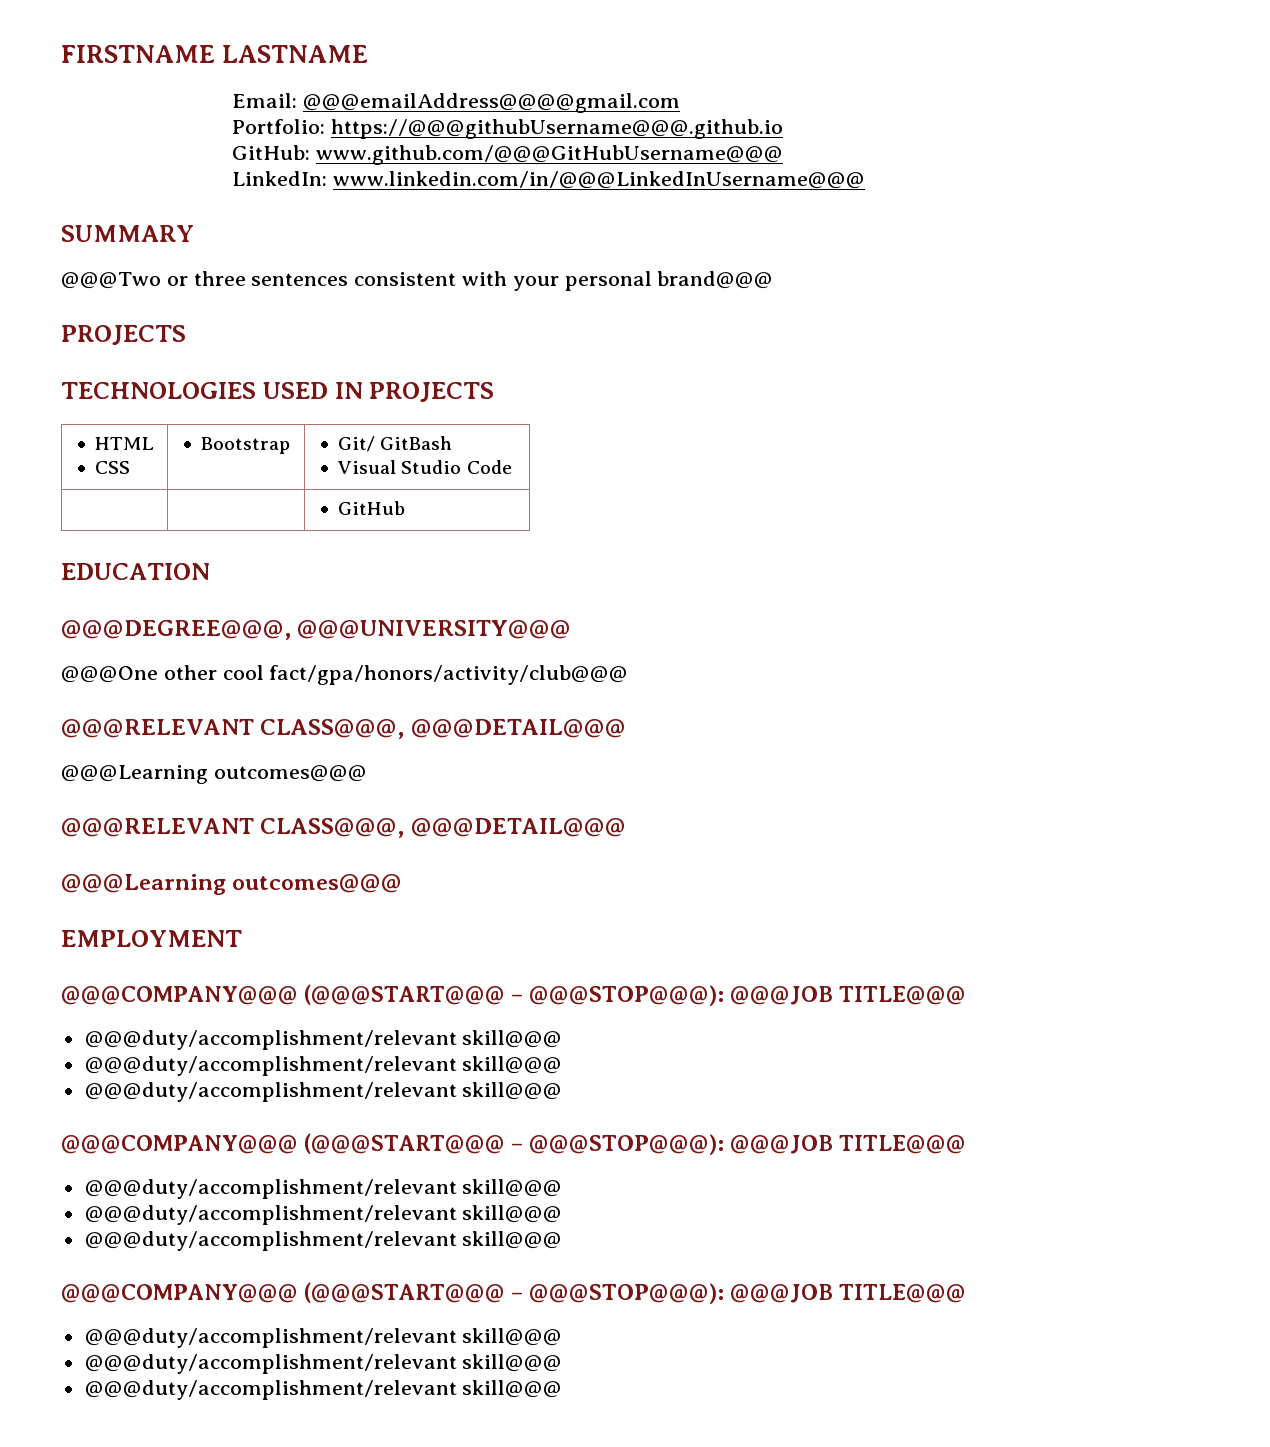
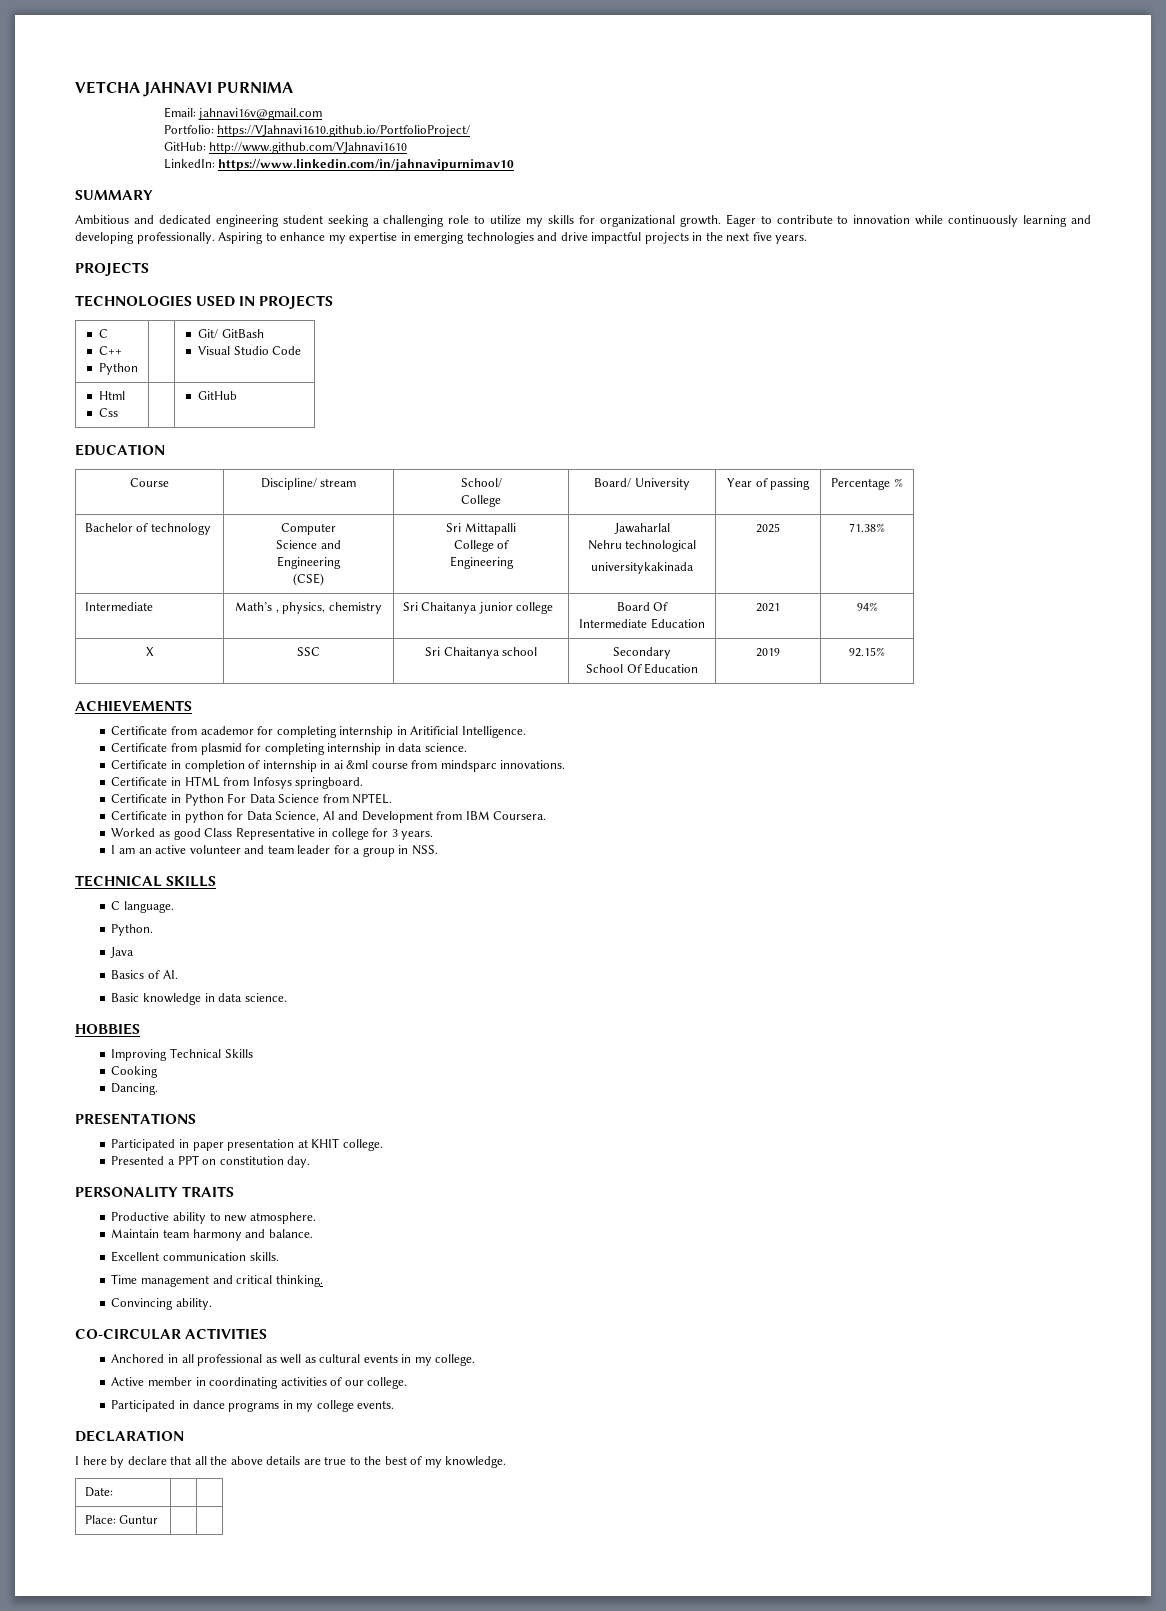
[61,45,369,63] FIRSTNAME LASTNAME -> [75,81,293,97] VETCHA JAHNAVI PURNIMA
[303,93,681,113] @@@emailAddress@@@@gmail.com -> [198,108,323,120] jahnavi16v@gmail.com
[331,119,784,139] https://@@@githubUsername@@@.github.io -> [217,125,471,137] https://VJahnavi1610.github.io/PortfolioProject/
[316,145,784,165] www.github.com/@@@GitHubUsername@@@ -> [209,142,408,154] http://www.github.com/VJahnavi1610
[333,171,866,189] www.linkedin.com/in/@@@LinkedInUsername@@@ -> [218,159,515,171] https://www.linkedin.com/in/jahnavipurnimav10
[61,271,774,291] @@@Two or three sentences consistent with your personal brand@@@ -> [75,214,1091,227] [75,232,808,244] Ambitious and dedicated engineering student seeking a challenging role to utilize my skills for organizational growth. Eager to contribute to innovation while continuously learning and developing professionally. Aspiring to enhance my expertise in emerging technologies and drive impactful projects in the next five years.
[95,437,155,450] [95,461,131,474] [201,437,291,454] HTML // CSS | Bootstrap -> [99,329,109,338] [99,346,123,355] [99,363,139,375] C // C++ // Python |
(512, 467) none -> [99,391,126,400] [99,408,119,417] Html // Css
[61,620,572,640] [61,665,629,685] [61,719,626,739] [61,765,367,784] [61,818,626,838] [61,874,403,895] [61,930,242,947] [61,984,967,1006] [84,1030,563,1050] [84,1056,563,1076] [84,1082,563,1102] [61,1133,967,1155] [84,1179,563,1199] [84,1205,563,1225] [84,1231,563,1251] [61,1282,967,1304] [84,1328,563,1348] [84,1354,563,1374] [84,1380,563,1400] // @@@DEGREE@@@, @@@UNIVERSITY@@@ // @@@One other cool fact/gpa/honors/activity/club@@@ // @@@RELEVANT CLASS@@@, @@@DETAIL@@@ // @@@Learning outcomes@@@ // @@@RELEVANT CLASS@@@, @@@DETAIL@@@ // @@@Learning outcomes@@@ // EMPLOYMENT // @@@COMPANY@@@ (@@@START@@@ – @@@STOP@@@): @@@JOB TITLE@@@ // @@@duty/accomplishment/relevant skill@@@ // @@@duty/accomplishment/relevant skill@@@ // @@@duty/accomplishment/relevant skill@@@ // @@@COMPANY@@@ (@@@START@@@ – @@@STOP@@@): @@@JOB TITLE@@@ // @@@duty/accomplishment/relevant skill@@@ // @@@duty/accomplishment/relevant skill@@@ // @@@duty/accomplishment/relevant skill@@@ // @@@COMPANY@@@ (@@@START@@@ – @@@STOP@@@): @@@JOB TITLE@@@ // @@@duty/accomplishment/relevant skill@@@ // @@@duty/accomplishment/relevant skill@@@ // @@@duty/accomplishment/relevant skill@@@ -> [130,478,169,487] [260,478,357,490] [460,478,502,488] [461,495,501,507] [594,478,690,490] [726,478,811,490] [831,478,903,490] [84,523,211,535] [281,523,336,535] [276,540,341,549] [277,556,341,569] [293,573,324,586] [446,523,516,535] [453,540,510,552] [449,556,514,569] [613,523,670,534] [587,540,697,552] [591,562,694,574] [756,523,780,533] [849,523,885,532] [84,602,153,611] [235,602,382,614] [402,602,554,614] [616,602,669,611] [579,618,705,629] [756,603,780,612] [856,602,878,611] [145,647,154,656] [297,647,320,656] [424,647,538,659] [613,647,671,659] [585,663,699,674] [756,648,780,657] [849,647,885,657] [75,700,192,712] [111,726,526,738] [111,743,467,755] [111,760,566,772] [111,776,364,789] [111,793,393,806] [111,811,547,823] [111,828,434,840] [111,845,438,857] [75,875,217,887] [111,901,175,913] [111,924,154,936] [110,947,135,958] [111,970,178,979] [111,993,287,1005] [75,1023,140,1035] [111,1048,253,1061] [111,1066,159,1078] [111,1083,159,1095] [75,1113,196,1125] [111,1138,383,1151] [111,1155,311,1168] [75,1186,235,1198] [111,1212,316,1224] [111,1229,313,1241] [111,1251,279,1262] [111,1274,323,1287] [111,1298,213,1310] [75,1328,268,1340] [111,1354,476,1366] [111,1377,408,1389] [111,1400,395,1412] [75,1430,184,1442] [75,1456,507,1468] [84,1487,113,1497] [84,1515,159,1524] // Course | Discipline/ stream | School/ // College | Board/ University | Year of passing | Percentage % // Bachelor of technology | Computer // Science and // Engineering // (CSE) | Sri Mittapalli // College of // Engineering | Jawaharlal // Nehru technological // universitykakinada | 2025 | 71.38% // Intermediate | Math’s , physics, chemistry | Sri Chaitanya junior college | Board Of // Intermediate Education | 2021 | 94% // X | SSC | Sri Chaitanya school | Secondary // School Of Education | 2019 | 92.15% // ACHIEVEMENTS // Certificate from academor for completing internship in Aritificial Intelligence. // Certificate from plasmid for completing internship in data science. // Certificate in completion of internship in ai &ml course from mindsparc innovations. // Certificate in HTML from Infosys springboard. // Certificate in Python For Data Science from NPTEL. // Certificate in python for Data Science, AI and Development from IBM Coursera. // Worked as good Class Representative in college for 3 years. // I am an active volunteer and team leader for a group in NSS. // TECHNICAL SKILLS // C language. // Python. // Java // Basics of AI. // Basic knowledge in data science. // HOBBIES // Improving Technical Skills // Cooking // Dancing. // PRESENTATIONS // Participated in paper presentation at KHIT college. // Presented a PPT on constitution day. // PERSONALITY TRAITS // Productive ability to new atmosphere. // Maintain team harmony and balance. // Excellent communication skills. // Time management and critical thinking. // Convincing ability. // CO-CIRCULAR ACTIVITIES // Anchored in all professional as well as cultural events in my college. // Active member in coordinating activities of our college. // Participated in dance programs in my college events. // DECLARATION // I here by declare that all the above details are true to the best of my knowledge. // Date: | | // Place: Guntur | |

